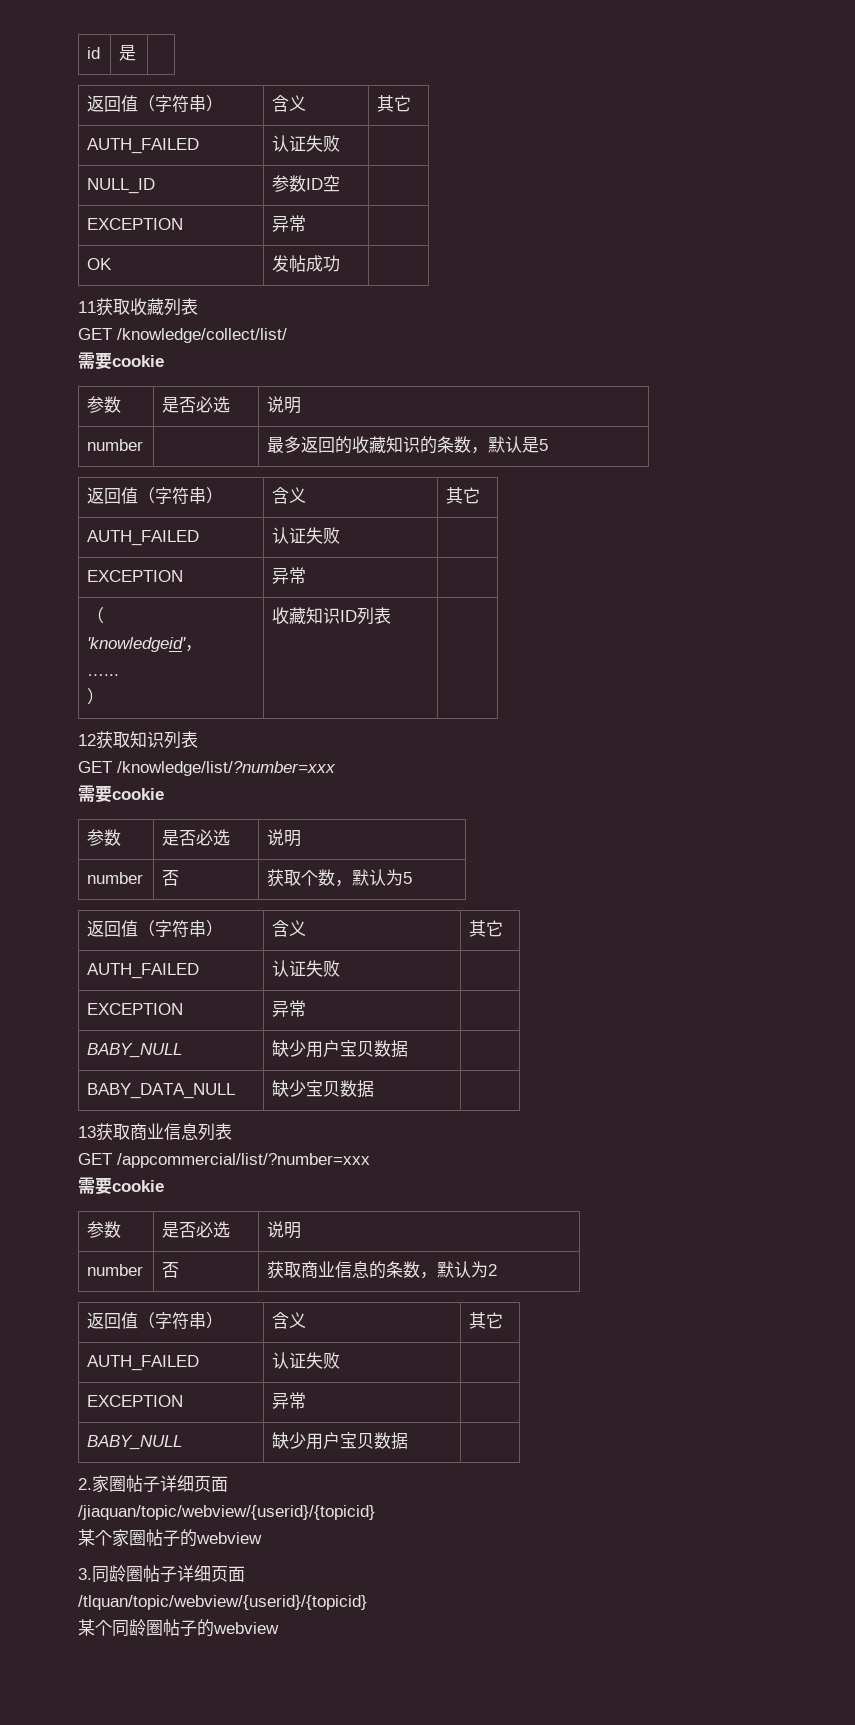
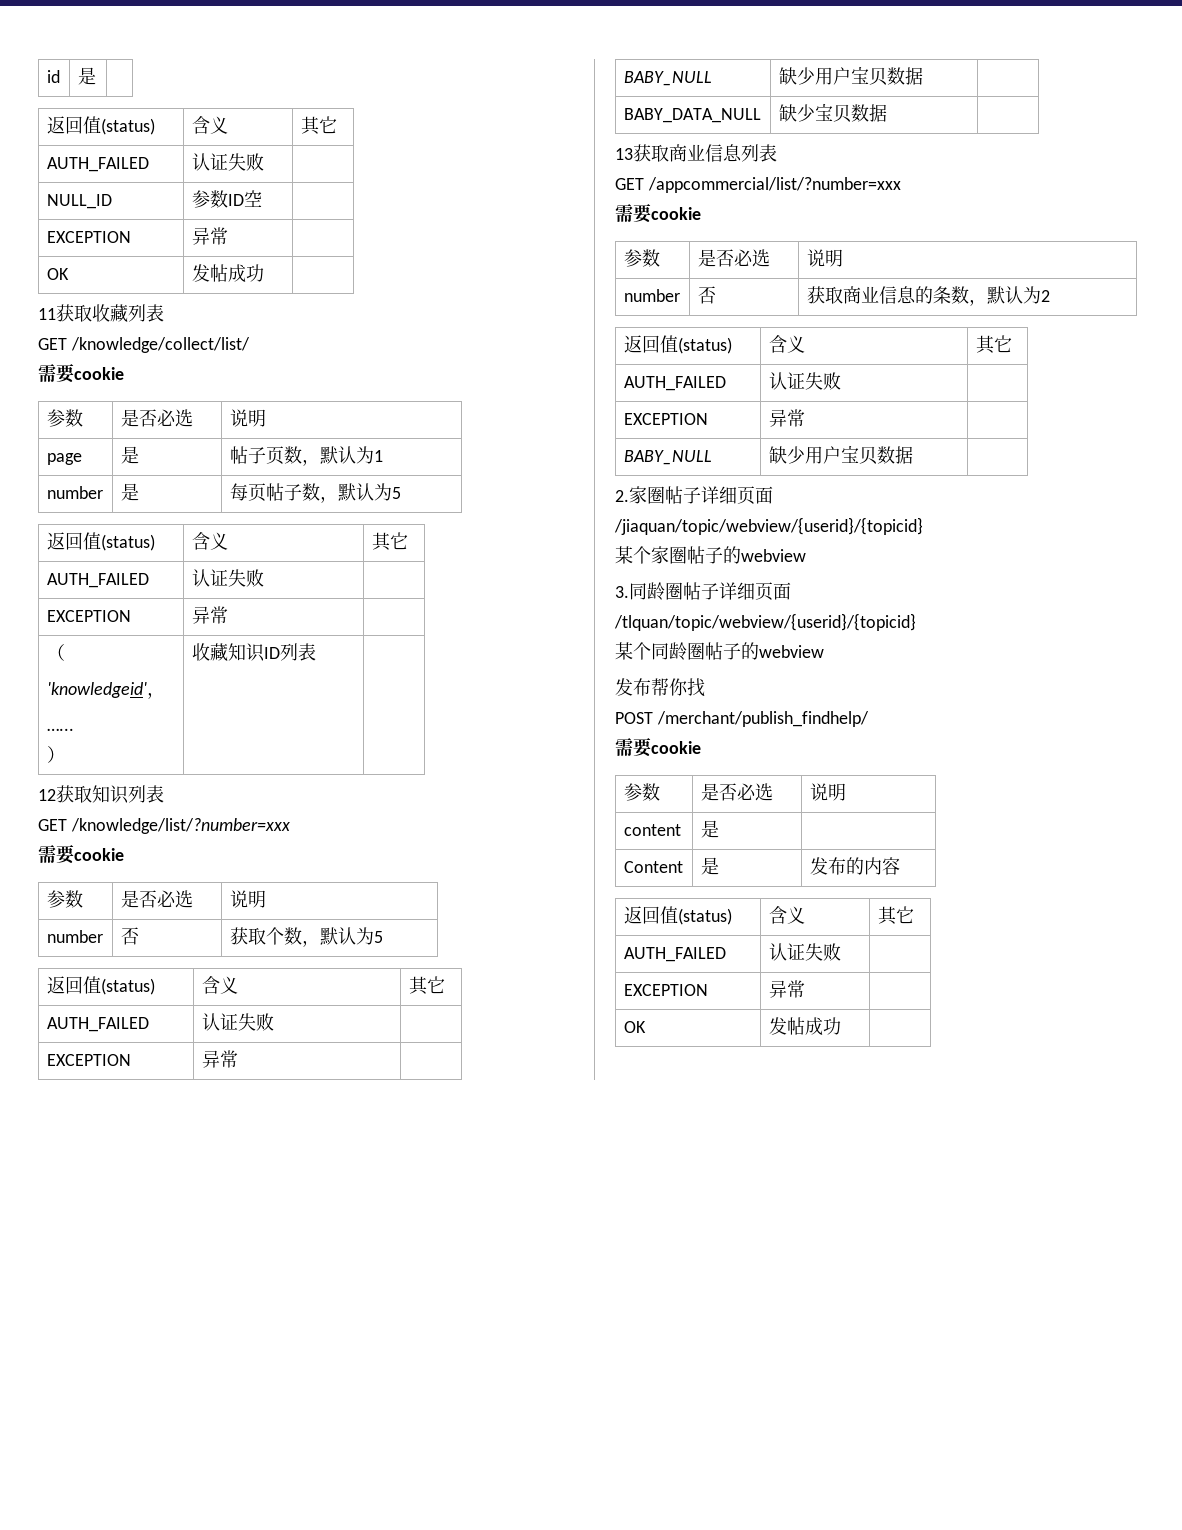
[138,95,224,113] （字符串） -> [100,118,155,135] (status)
[87,439,144,451] [267,436,549,454] [87,487,224,505] number | | 最多返回的收藏知识的条数，默认是5 // 返回值（字符串） -> [46,453,82,465] [120,446,139,464] [229,446,383,466] [46,486,103,499] [120,483,139,501] [229,483,401,503] [46,532,155,551] page | 是 | 帖子页数，默认为1 // number | 是 | 每页帖子数，默认为5 // 返回值(status)
[138,920,224,938] （字符串） -> [100,978,155,995] (status)
[138,1312,224,1330] （字符串） -> [677,337,732,354] (status)
(279, 1628) none -> [615,678,705,697] [615,711,869,727] [615,738,701,757] [623,783,660,801] [700,783,773,801] [809,783,846,801] [623,824,681,836] [700,820,719,838] [623,861,683,873] [700,857,719,875] [809,857,900,875] [623,906,732,925] [768,906,805,924] [877,906,914,925] [623,947,726,962] [768,943,841,961] [623,984,708,996] [768,980,805,998] [623,1021,646,1033] [768,1017,841,1035] // 发布帮你找 // POST /merchant/publish_findhelp/ // 需要cookie // 参数 | 是否必选 | 说明 // content | 是 | // Content | 是 | 发布的内容 // 返回值(status) | 含义 | 其它 // AUTH_FAILED | 认证失败 | // EXCEPTION | 异常 | // OK | 发帖成功 |

